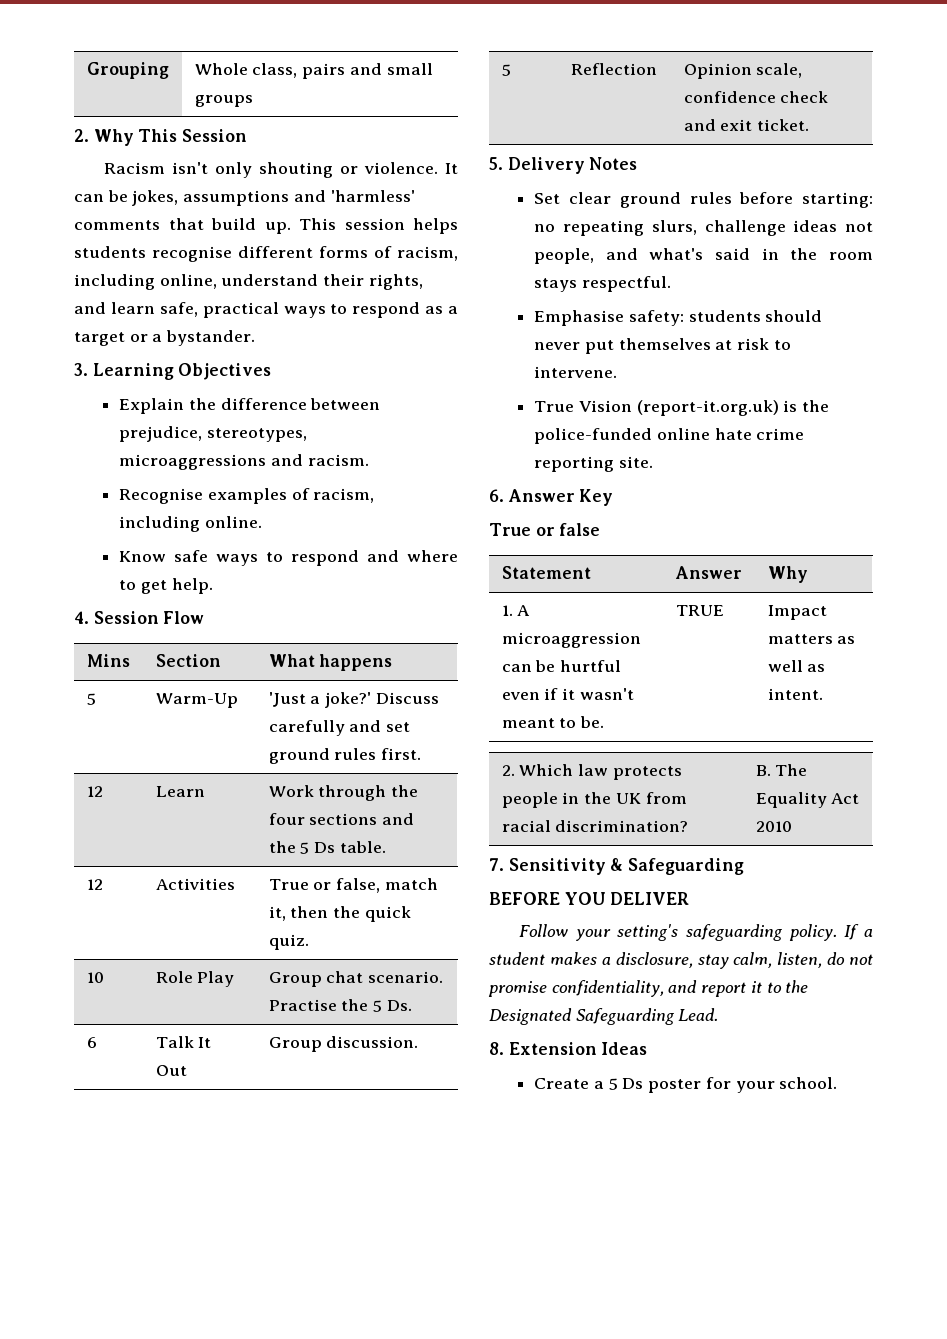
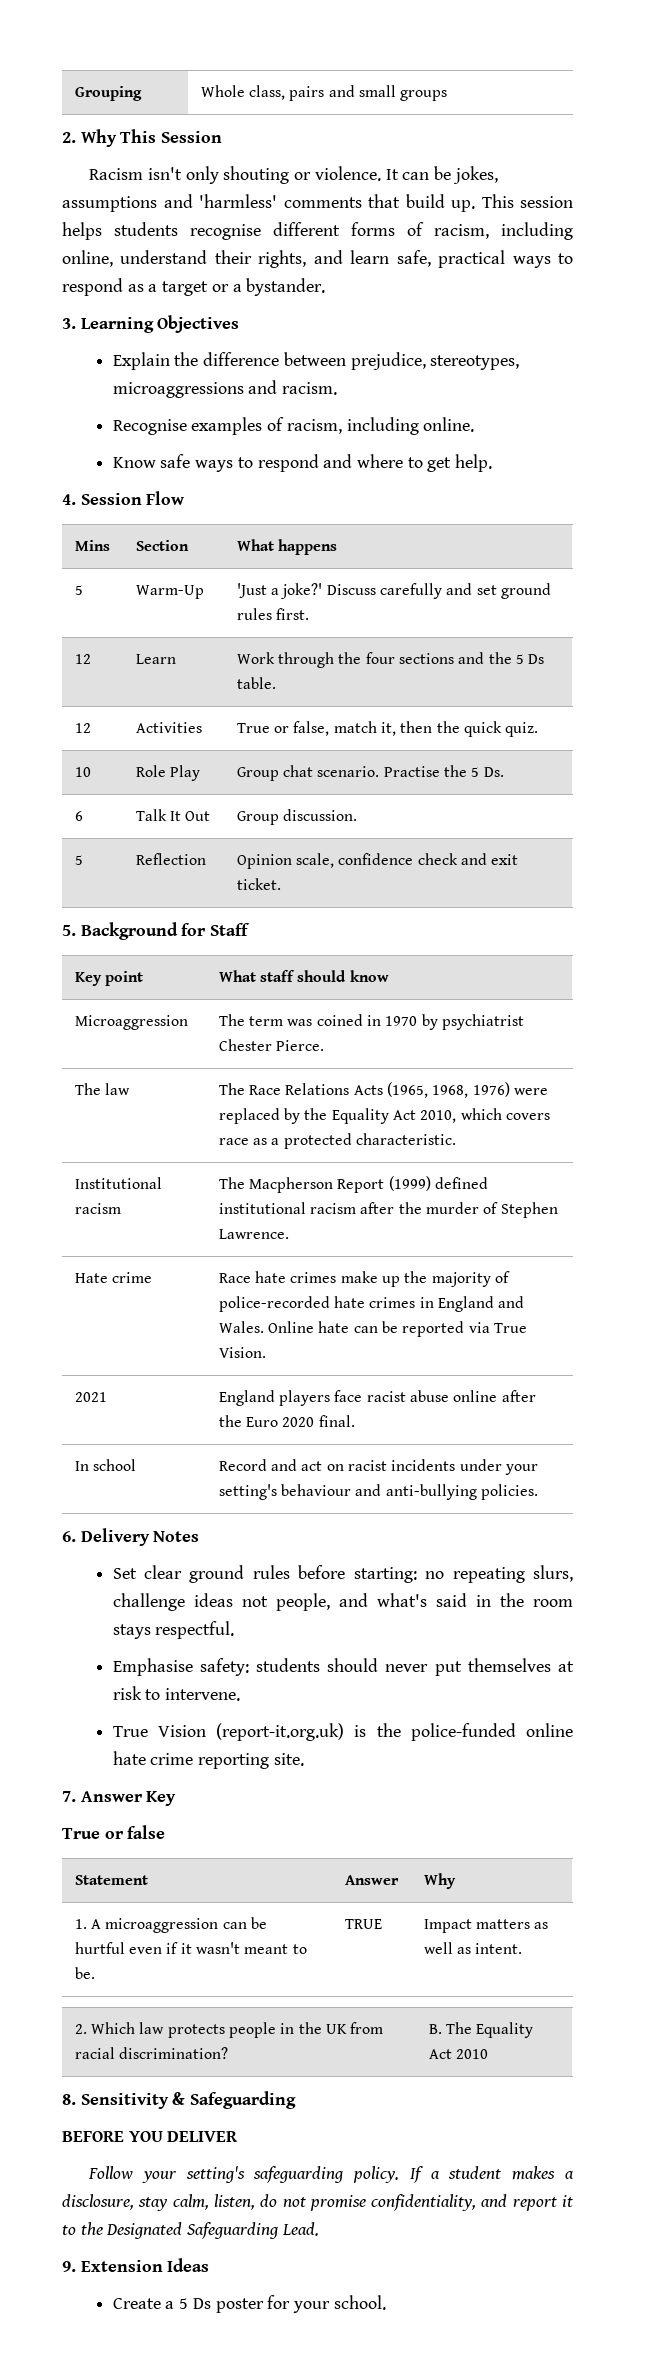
(503, 163) none -> [80,922,251,940] [74,971,143,986] [218,970,389,982] [74,1015,188,1030] [218,1014,524,1030] [218,1039,324,1051] [74,1083,130,1095] [218,1082,548,1098] [218,1108,550,1124] [218,1133,456,1149] [74,1177,162,1189] [74,1203,121,1214] [218,1176,488,1193] [218,1202,558,1218] [218,1229,289,1239] [74,1272,152,1283] [218,1271,510,1287] [218,1296,525,1312] [218,1321,527,1337] [218,1347,266,1358] [74,1392,107,1402] [218,1390,536,1406] [218,1415,355,1427] [74,1459,136,1471] [218,1459,538,1475] [218,1484,538,1500] [62,1531,76,1542] Background for Staff // Key point | What staff should know // Microaggression | The term was coined in 1970 by psychiatrist Chester Pierce. // The law | The Race Relations Acts (1965, 1968, 1976) were replaced by the Equality Act 2010, which covers race as a protected characteristic. // Institutional racism | The Macpherson Report (1999) defined institutional racism after the murder of Stephen Lawrence. // Hate crime | Race hate crimes make up the majority of police-recorded hate crimes in England and Wales. Online hate can be reported via True Vision. // 2021 | England players face racist abuse online after the Euro 2020 final. // In school | Record and act on racist incidents under your setting's behaviour and anti-bullying policies. // 6.
[489,489,504,502] 6. -> [62,1791,76,1802] 7.
[489,858,504,871] 7. -> [62,2094,76,2105] 8.
[489,1042,504,1055] 8. -> [62,2261,76,2272] 9.

